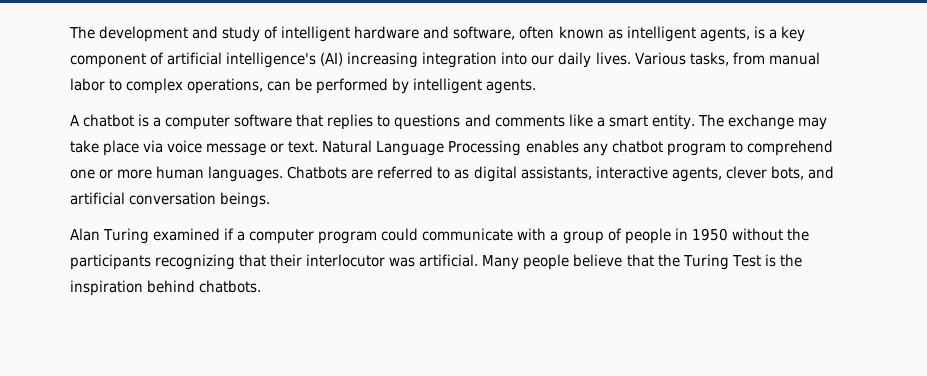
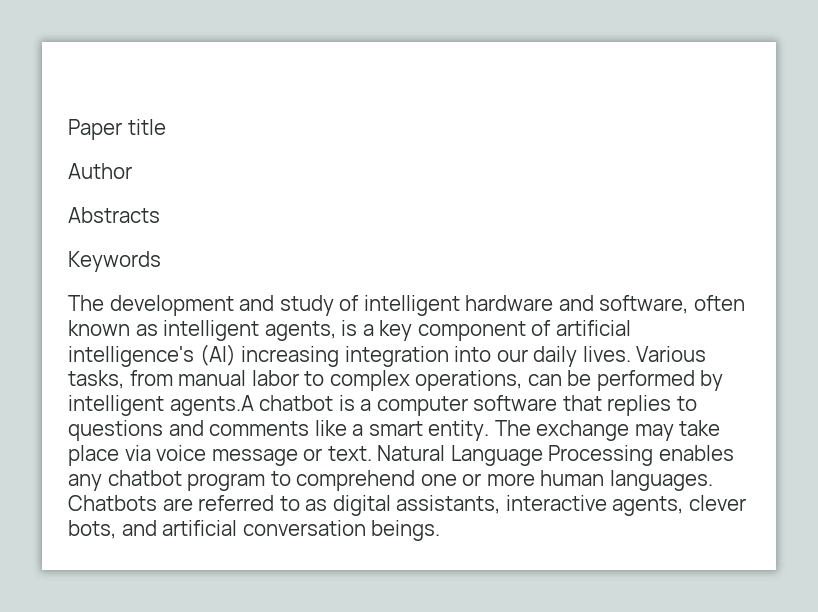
(69, 32) none -> [68,119,166,140] [68,163,132,179] [68,207,160,223] [68,251,161,272] Paper title // Author // Abstracts // Keywords //
[486,79,537,94] [70,115,80,126] agents. // A -> [169,395,254,416] agents.A
[70,228,809,244] [70,254,802,270] [70,280,262,296] // Alan Turing examined if a computer program could communicate with a group of people in 1950 without the participants recognizing that their interlocutor was artificial. Many people believe that the Turing Test is the inspiration behind chatbots. -> (441, 530) none

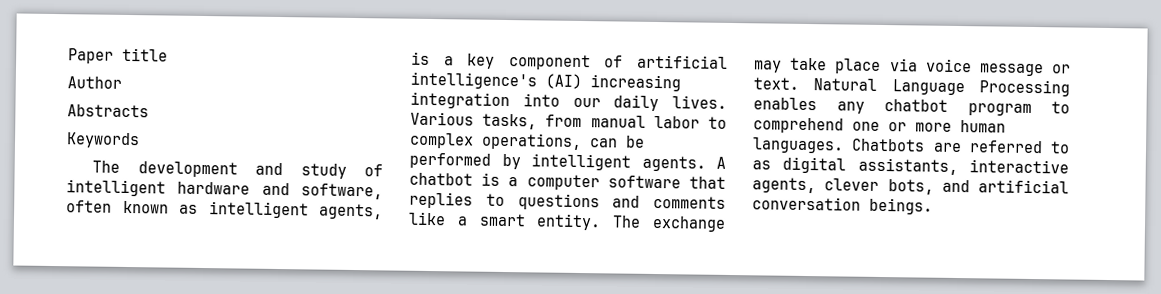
[169,395,254,416] agents.A -> [641,155,726,172] agents. A

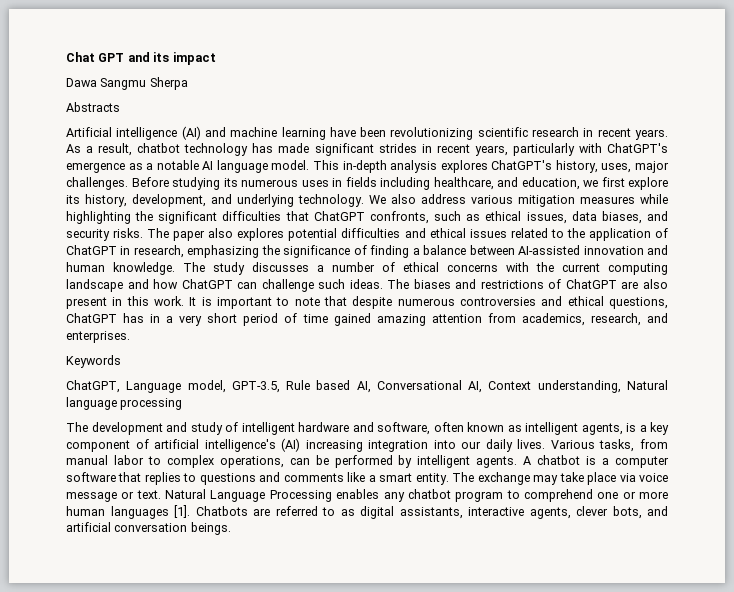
[68,47,168,64] [67,76,122,89] [67,104,149,118] [66,132,140,149] Paper title // Author // Abstracts // Keywords -> [66,52,216,65] [66,77,188,90] [66,102,120,112] [66,126,668,140] [66,143,668,156] [66,160,669,173] [66,177,668,190] [66,194,668,207] [66,211,668,224] [66,228,668,241] [66,245,668,258] [66,262,668,275] [66,279,669,292] [66,296,668,309] [66,313,668,326] [66,331,130,343] [66,355,121,368] [66,380,668,393] [66,397,183,410] Chat GPT and its impact // Dawa Sangmu Sherpa // Abstracts // Artificial intelligence (AI) and machine learning have been revolutionizing scientific research in recent years. As a result, chatbot technology has made significant strides in recent years, particularly with ChatGPT's emergence as a notable AI language model. This in-depth analysis explores ChatGPT's history, uses, major challenges. Before studying its numerous uses in fields including healthcare, and education, we first explore its history, development, and underlying technology. We also address various mitigation measures while highlighting the significant difficulties that ChatGPT confronts, such as ethical issues, data biases, and security risks. The paper also explores potential difficulties and ethical issues related to the application of ChatGPT in research, emphasizing the significance of finding a balance between AI-assisted innovation and human knowledge. The study discusses a number of ethical concerns with the current computing landscape and how ChatGPT can challenge such ideas. The biases and restrictions of ChatGPT are also present in this work. It is important to note that despite numerous controversies and ethical questions, ChatGPT has in a very short period of time gained amazing attention from academics, research, and enterprises. // Keywords // ChatGPT, Language model, GPT-3.5, Rule based AI, Conversational AI, Context understanding, Natural language processing
[752,137,844,154] languages. -> [110,505,190,519] languages [1].

